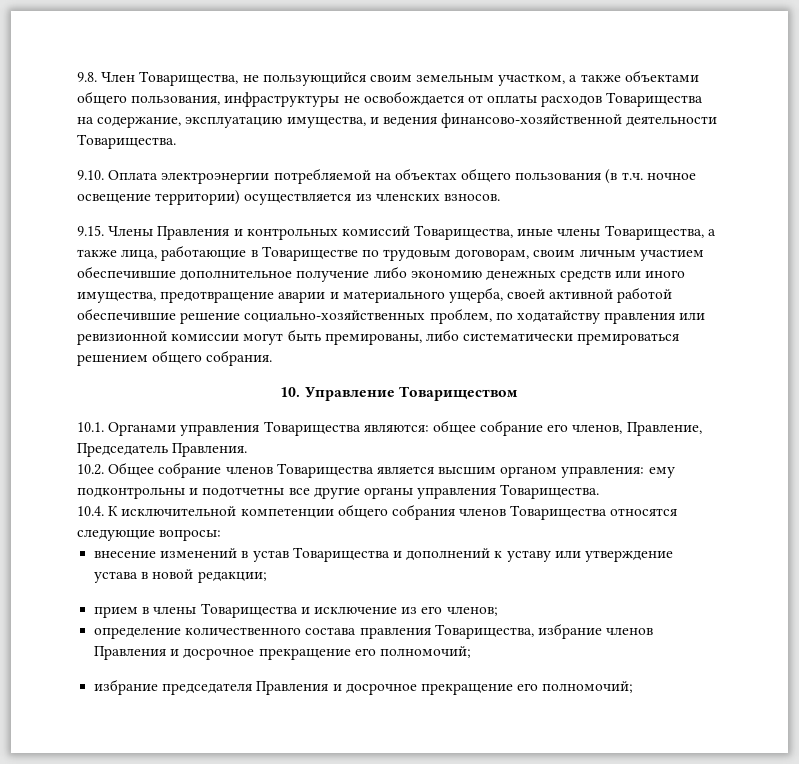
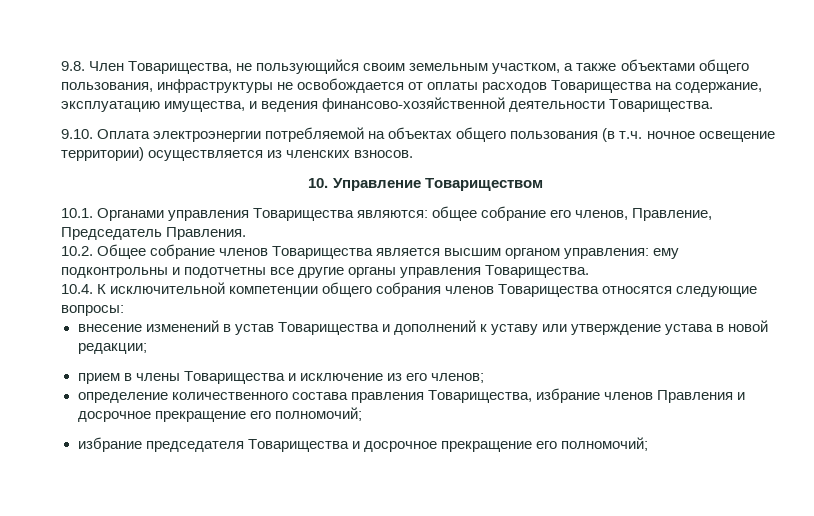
[77,225,716,240] [77,245,704,261] [77,266,686,282] [77,287,673,303] [77,308,706,324] [77,329,680,345] [77,350,273,366] // 9.15. Члены Правления и контрольных комиссий Товарищества, иные члены Товарищества, а также лица, работающие в Товариществе по трудовым договорам, своим личным участием обеспечившие дополнительное получение либо экономию денежных средств или иного имущества, предотвращение аварии и материального ущерба, своей активной работой обеспечившие решение социально-хозяйственных проблем, по ходатайству правления или ревизионной комиссии могут быть премированы, либо систематически премироваться решением общего собрания. -> (414, 154) none
[256,681,329,695] Правления -> [247,439,349,452] Товарищества

